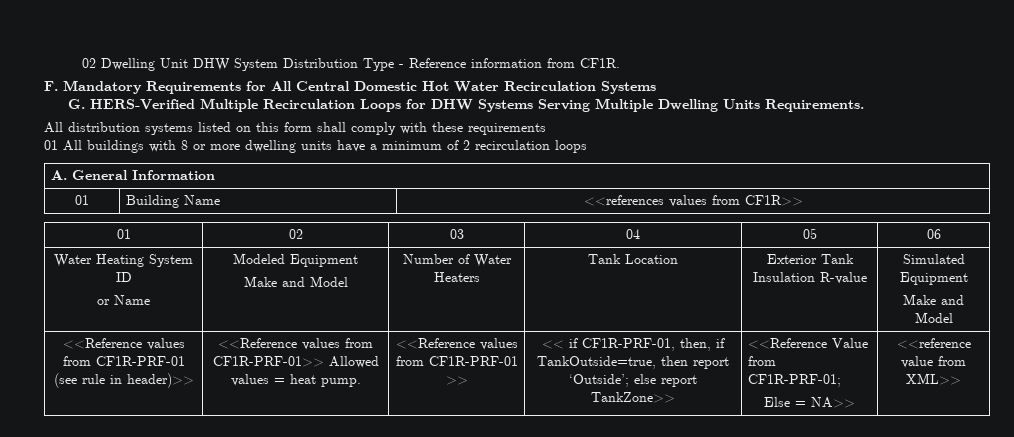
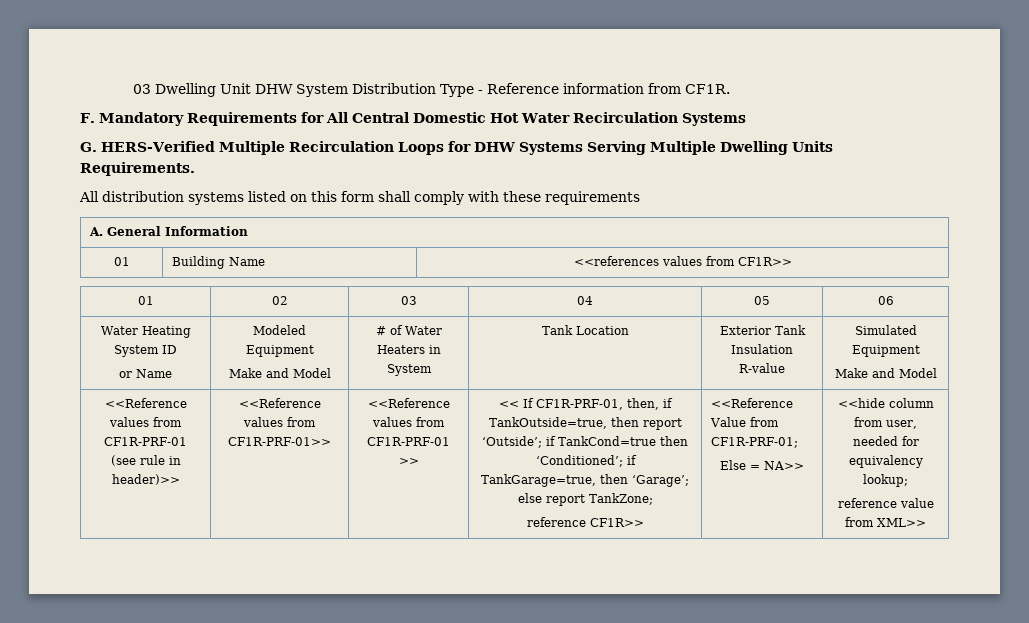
[81,58,96,68] 02 -> [132,84,151,94] 03
[44,140,587,153] // 01 All buildings with 8 or more dwelling units have a minimum of 2 recirculation loops -> (640, 198) none
[402,254,454,264] Number -> [375,326,386,335] #
(480, 277) none -> [428,345,441,354] [386,364,432,376] in System
[328,356,379,368] [230,374,361,387] Allowed values = heat pump. -> (331, 441) none
[569,338,578,348] if -> [523,398,534,408] If
[634,374,697,387] [591,392,675,403] else report TankZone>> -> [546,436,688,446] [535,455,637,467] [481,474,689,487] [517,493,653,506] [526,517,644,527] if TankCond=true then ‘Conditioned’; if TankGarage=true, then ‘Garage’; else report TankZone; // reference CF1R>>
[896,338,971,349] <<reference -> [837,398,934,408] [854,417,918,429] [852,436,919,446] [848,455,923,468] [863,474,908,487] [837,498,897,508] <<hide column from user, needed for equivalency lookup; // reference

